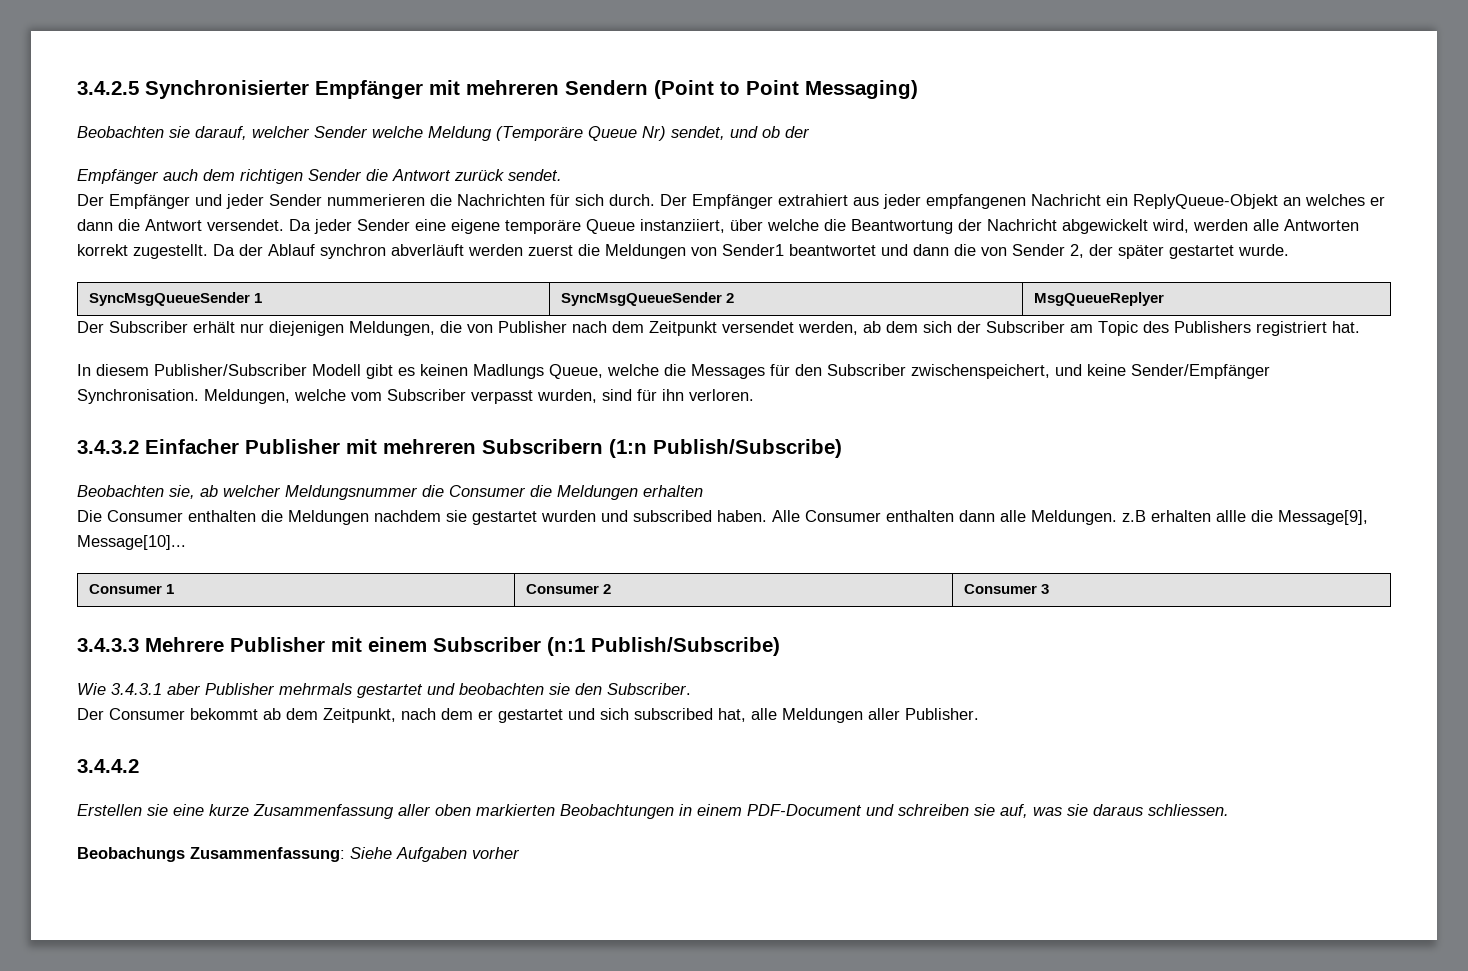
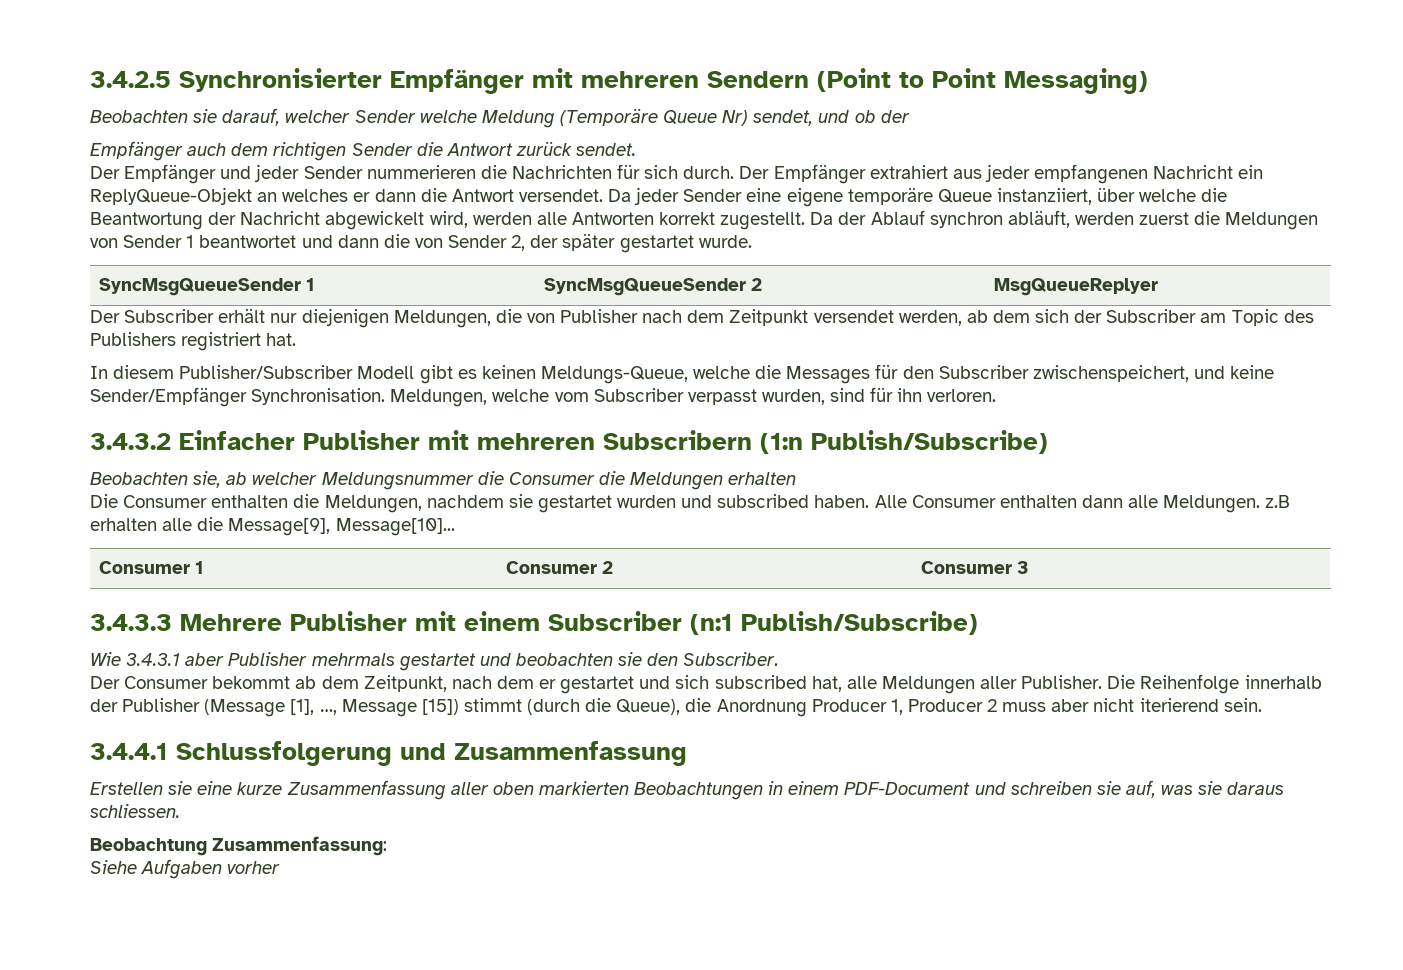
[391,244,464,256] abverläuft -> [1007,210,1070,228] abläuft,
[722,244,784,256] Sender1 -> [123,235,195,248] Sender 1
[473,364,603,379] Madlungs Queue, -> [540,366,688,384] Meldungs-Queue,
[288,510,369,525] Meldungen -> [324,495,422,513] Meldungen,
[1216,510,1246,522] allle -> [162,518,193,531] alle
[77,759,139,773] // 3.4.4.2 -> [1107,674,1322,694] [90,698,1262,717] [90,741,687,766] Die Reihenfolge innerhalb der Publisher (Message [1], …, Message [15]) stimmt (durch die Queue), die Anordnung Producer 1, Producer 2 muss aber nicht iterierend sein. // 3.4.4.1 Schlussfolgerung und Zusammenfassung
[77,847,185,862] Beobachungs -> [90,838,207,856] Beobachtung
(345, 854) none -> (388, 846) //

